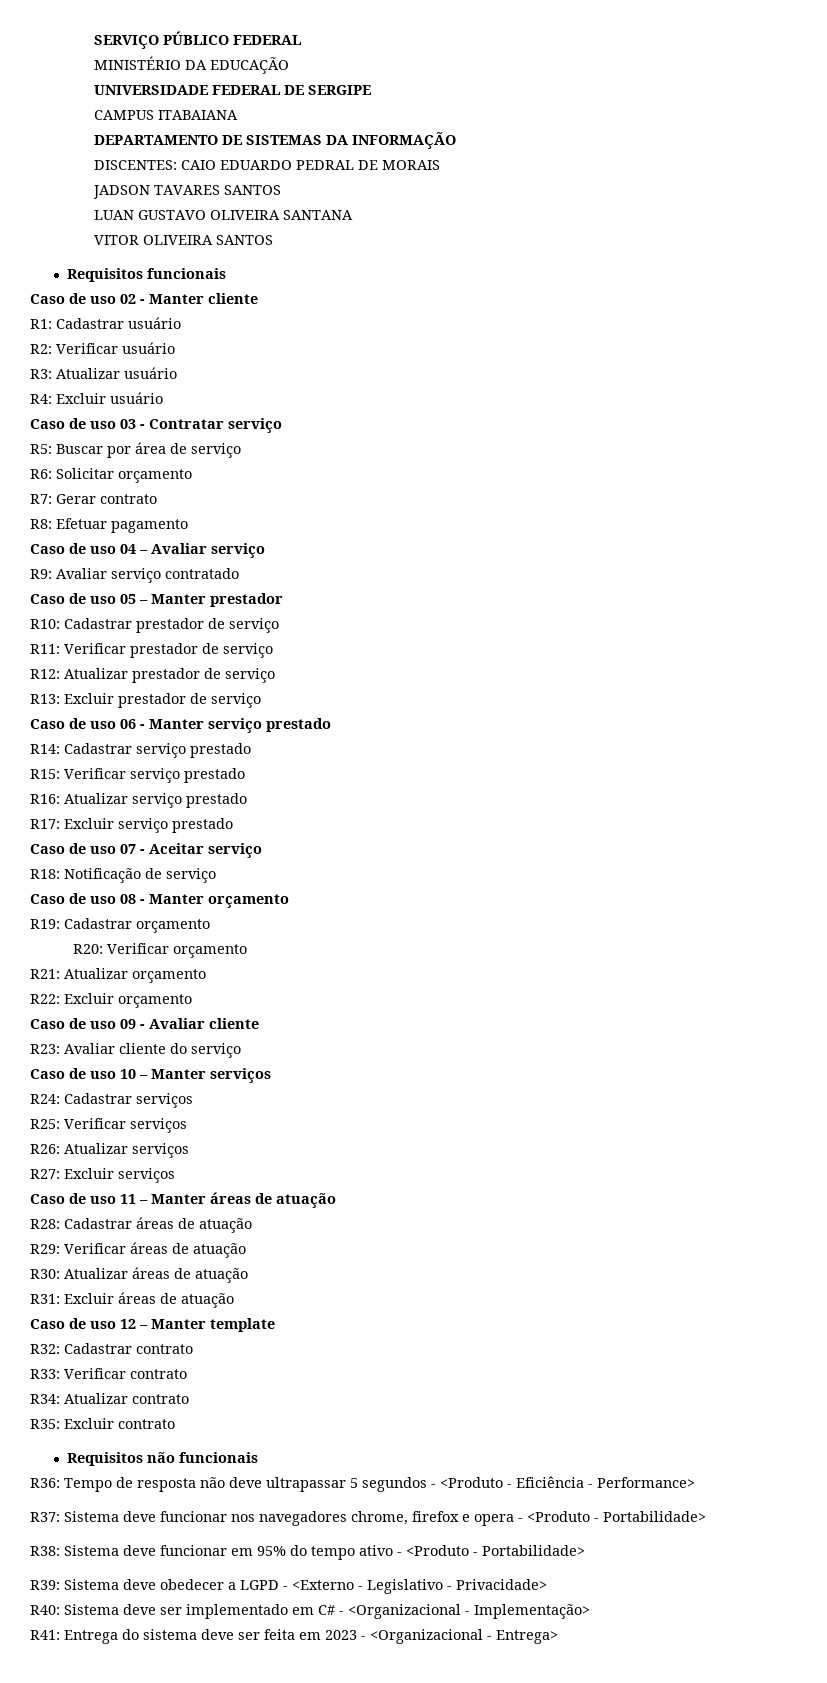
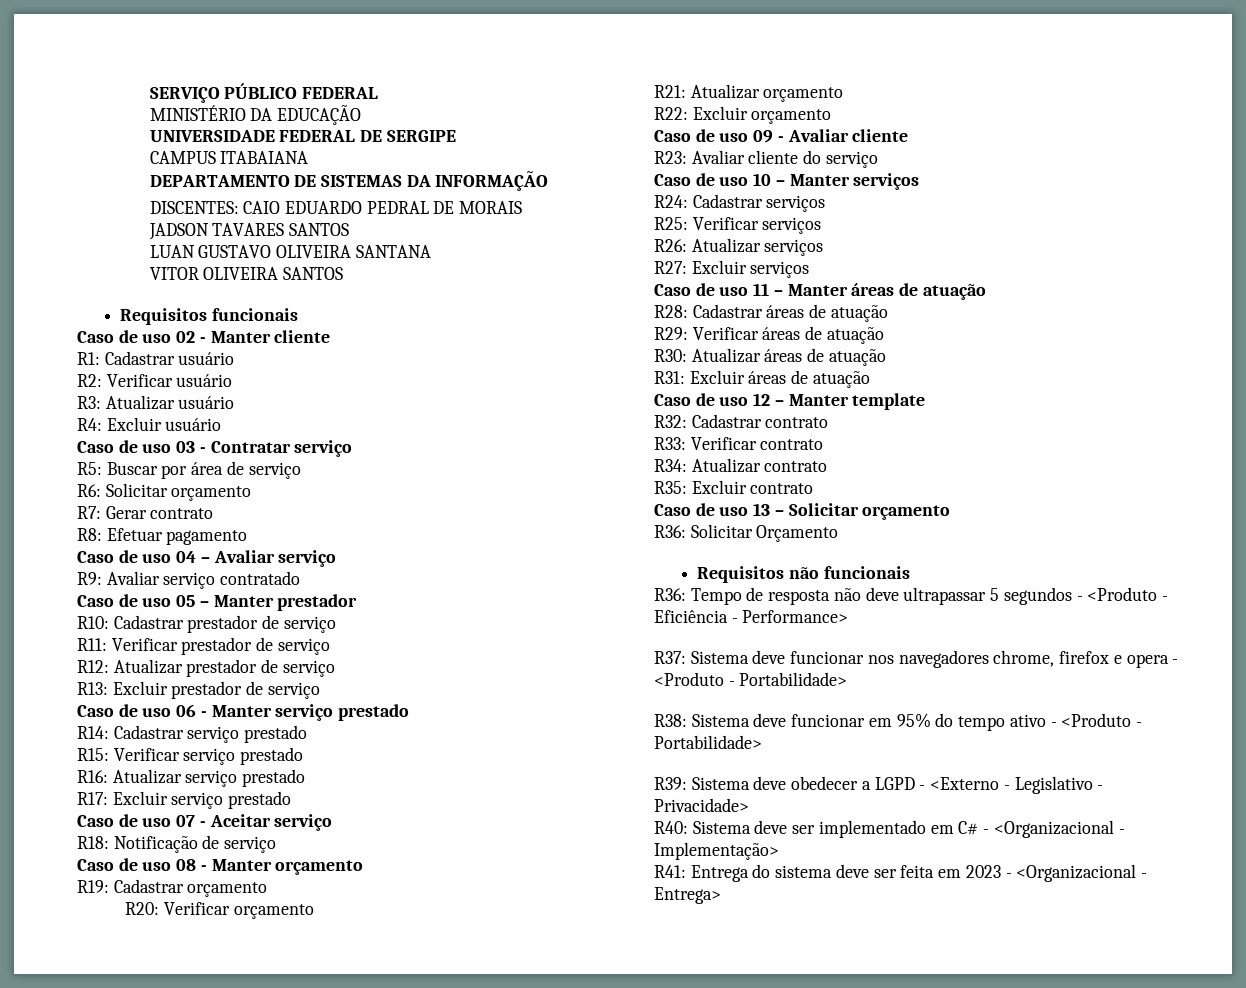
(175, 1424) none -> [654,503,951,520] [654,524,839,542] // Caso de uso 13 – Solicitar orçamento // R36: Solicitar Orçamento

